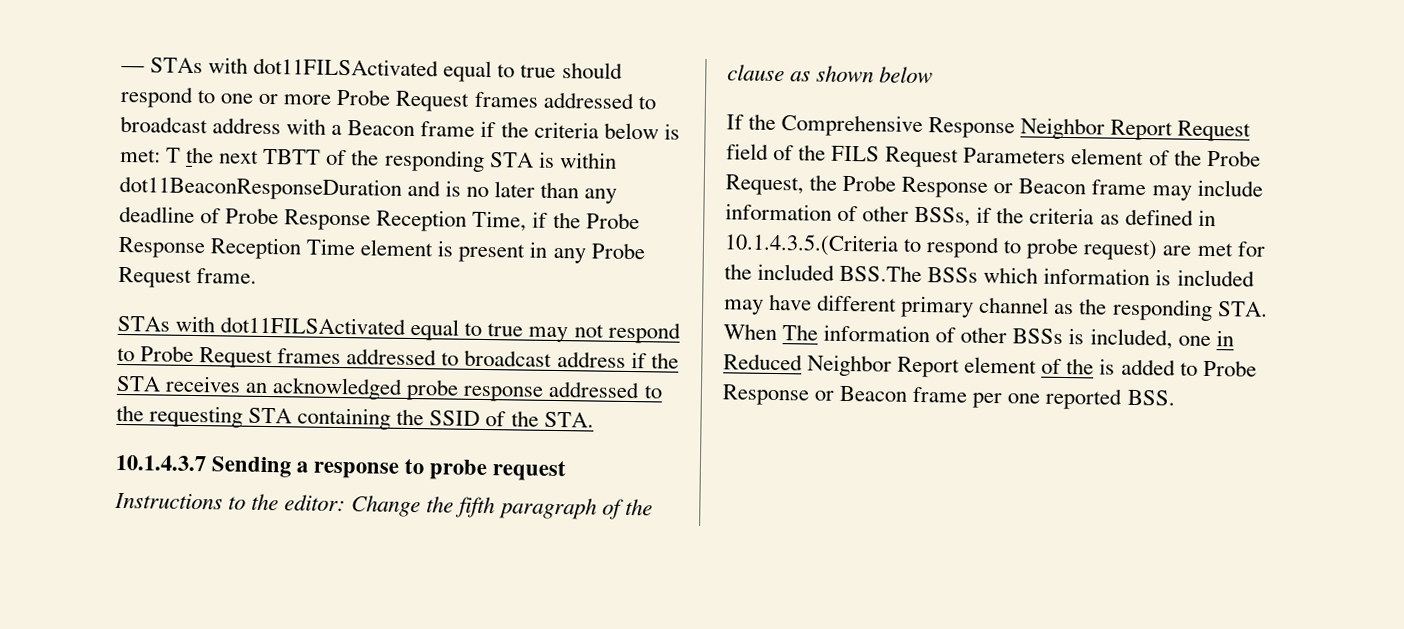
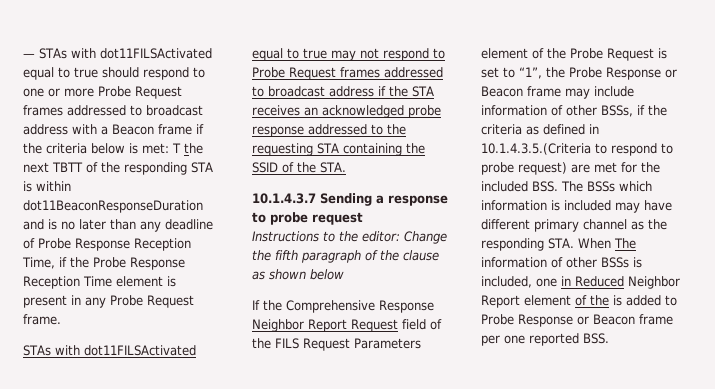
[725,174,804,196] Request, -> [607,48,667,61] [481,67,542,79] Request is set to “1”,
[839,264,923,283] BSS.The -> [532,181,583,192] BSS. The

